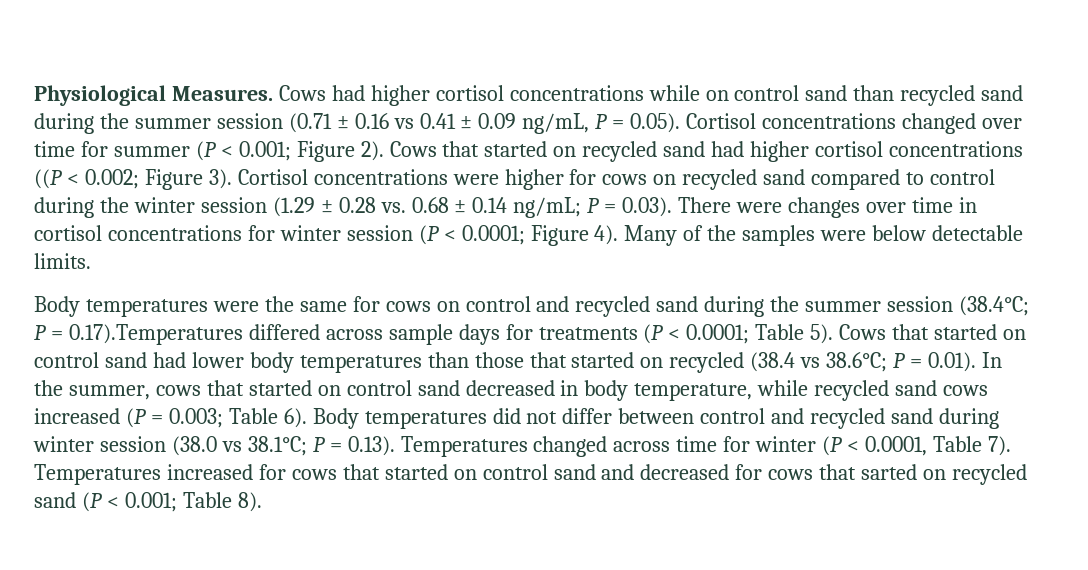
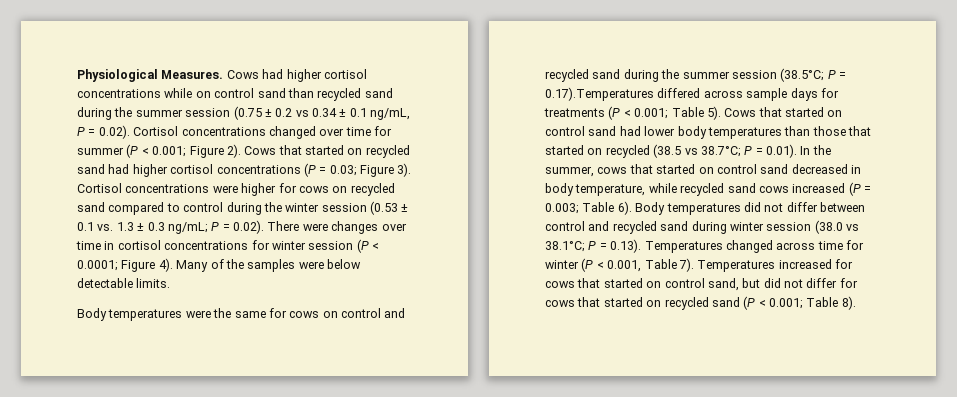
[288,113,517,133] (0.71 ± 0.16 vs 0.41 ± 0.09 -> [233,106,367,120] (0.75 ± 0.2 vs 0.34 ± 0.1
[630,113,681,133] 0.05). -> [98,125,130,139] 0.02).
[34,169,139,189] ((P < 0.002; -> [303,163,357,177] (P = 0.03;
[272,197,508,217] (1.29 ± 0.28 vs. 0.68 ± 0.14 -> [370,201,409,215] [77,222,165,231] (0.53 ± 0.1 vs. 1.3 ± 0.3
[622,197,673,217] 0.03). -> [233,220,264,234] 0.02).
[959,296,1030,316] (38.4°C; -> [780,68,825,82] (38.5°C;
[686,324,750,344] 0.0001; -> [634,108,669,119] 0.001;
[750,352,888,372] (38.4 vs 38.6°C; -> [653,144,741,158] (38.5 vs 38.7°C;
[865,436,928,456] 0.0001, -> [607,260,642,272] 0.001,
[553,464,918,480] sand and decreased for cows that sarted -> [707,278,858,291] [545,297,643,307] sand, but did not differ for cows that started

